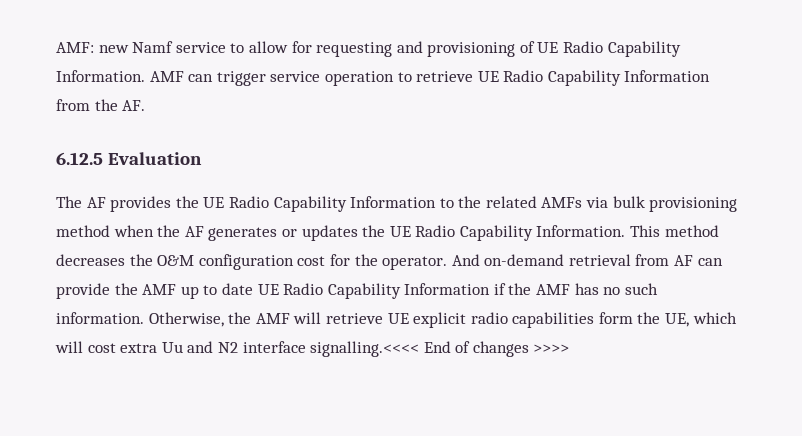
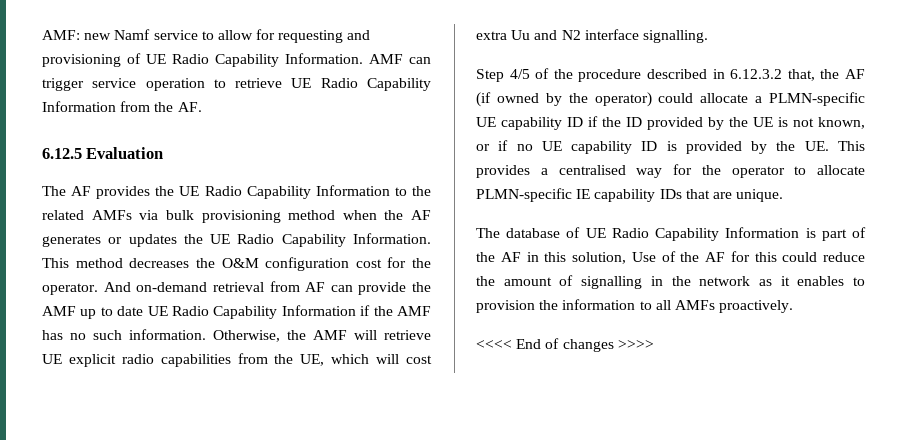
[598,312,633,324] form -> [237,353,268,364] from
[310,341,420,357] signalling.<<<< -> [642,30,708,43] [476,68,865,82] [476,92,865,107] [476,116,865,130] [476,140,865,154] [476,164,865,178] [476,188,784,202] [476,227,866,241] [476,251,865,264] [476,275,865,289] [476,299,794,313] [476,340,512,349] signalling. // Step 4/5 of the procedure described in 6.12.3.2 that, the AF (if owned by the operator) could allocate a PLMN-specific UE capability ID if the ID provided by the UE is not known, or if no UE capability ID is provided by the UE. This provides a centralised way for the operator to allocate PLMN-specific IE capability IDs that are unique. // The database of UE Radio Capability Information is part of the AF in this solution, Use of the AF for this could reduce the amount of signalling in the network as it enables to provision the information to all AMFs proactively. // <<<<

